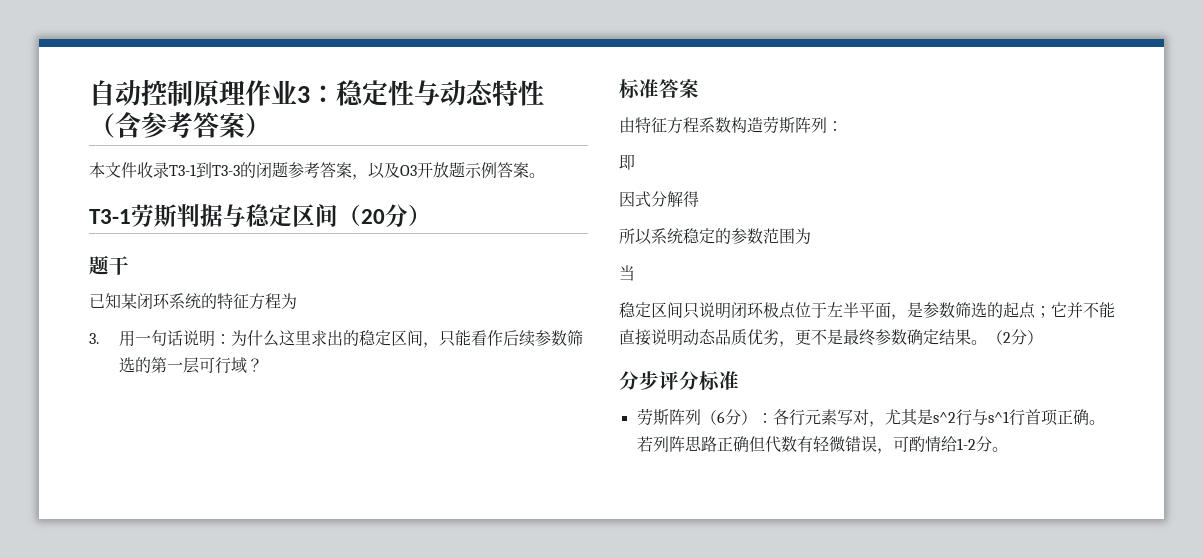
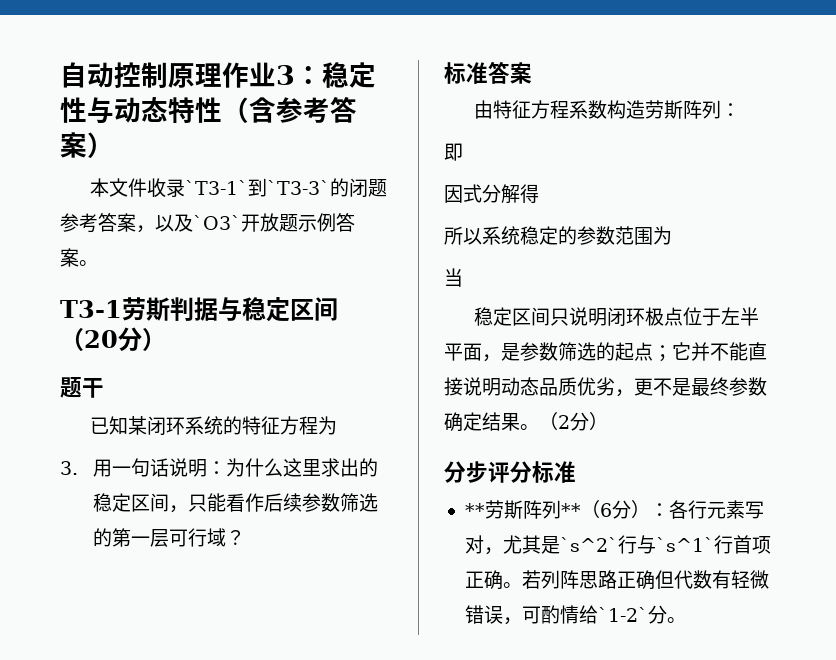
[169,162,240,178] T3-1到T3-3 -> [185,178,331,197] `T3-1`到`T3-3`
[400,165,417,176] O3 -> [193,215,241,230] `O3`
[636,408,701,426] 劳斯阵列 -> [464,500,581,519] **劳斯阵列**
[932,409,1009,426] s^2行与s^1 -> [559,535,714,554] `s^2`行与`s^1`
[956,438,976,450] 1-2 -> [597,607,648,622] `1-2`

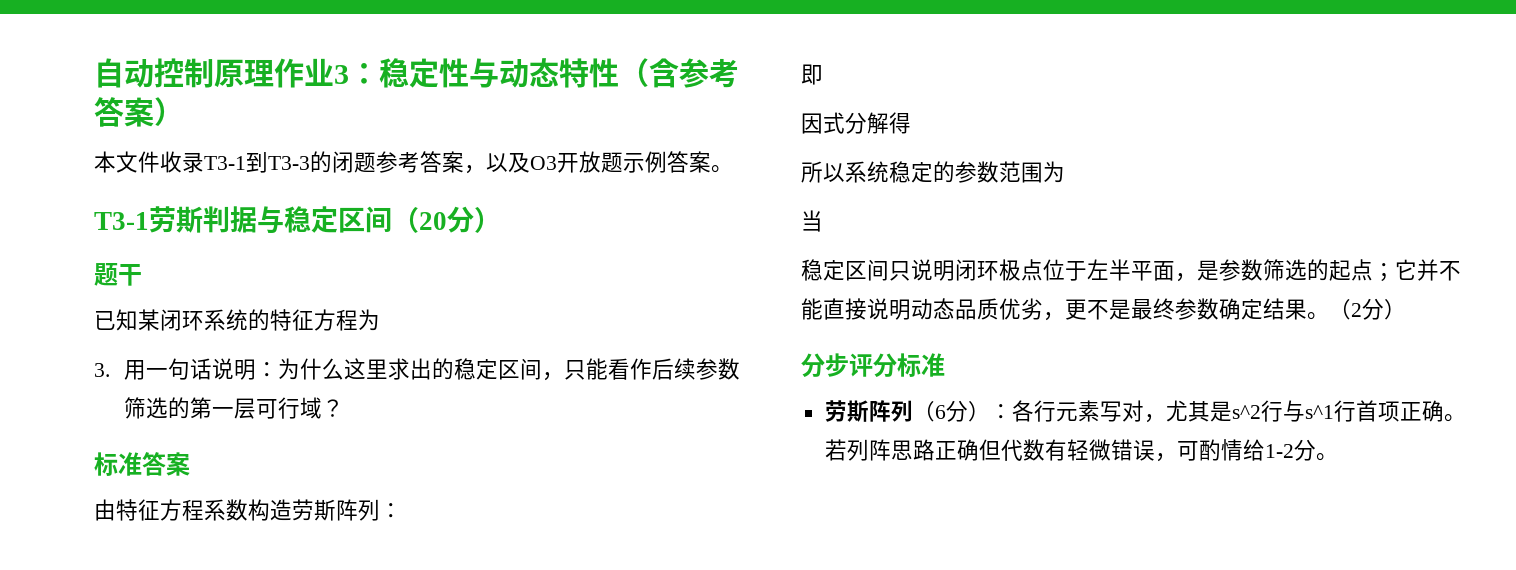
[185,178,331,197] `T3-1`到`T3-3` -> [204,152,310,173] T3-1到T3-3
[193,215,241,230] `O3` -> [530,156,557,170] O3
[464,500,581,519] **劳斯阵列** -> [824,400,913,422] 劳斯阵列
[559,535,714,554] `s^2`行与`s^1` -> [1231,400,1334,422] s^2行与s^1
[597,607,648,622] `1-2` -> [1264,444,1294,458] 1-2

